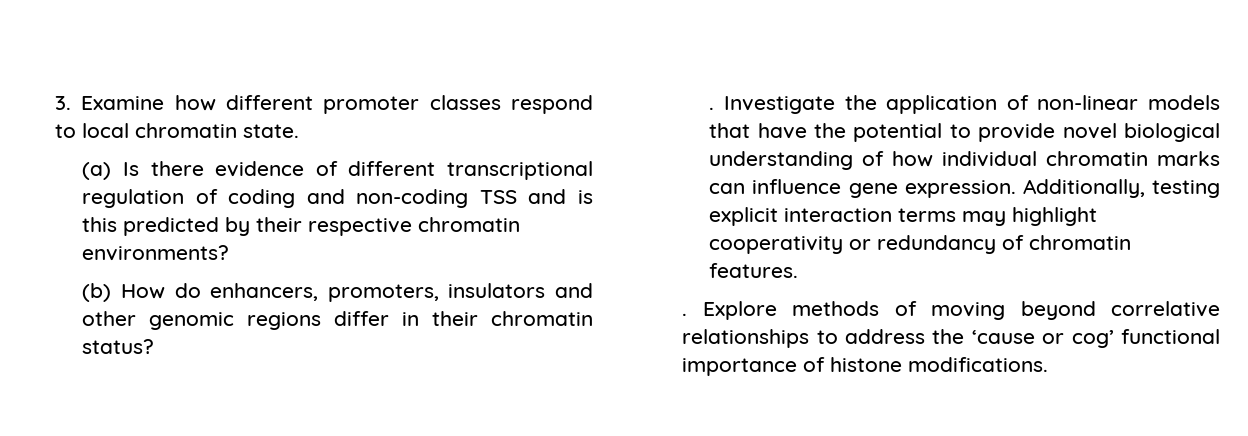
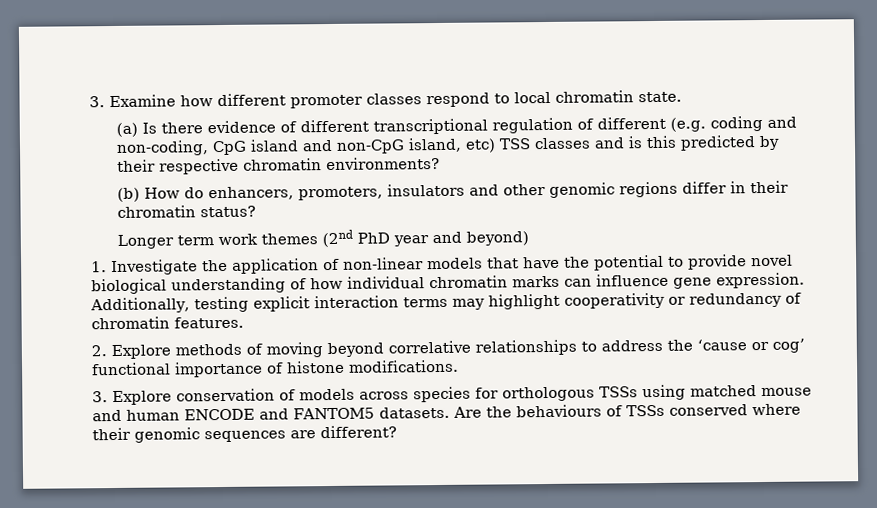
[228,189,517,208] coding and non-coding TSS -> [596,115,797,132] [115,137,591,156] different (e.g. coding and non-coding, CpG island and non-CpG island, etc) TSS classes
[709,107,715,110] . -> [116,229,529,249] [90,261,107,273] Longer term work themes (2nd PhD year and beyond) // 1.
[682,313,688,316] . -> [90,345,107,357] 2.
(1049, 364) none -> [91,384,812,406] [91,403,801,422] [91,425,397,443] // 3. Explore conservation of models across species for orthologous TSSs using matched mouse and human ENCODE and FANTOM5 datasets. Are the behaviours of TSSs conserved where their genomic sequences are different?

